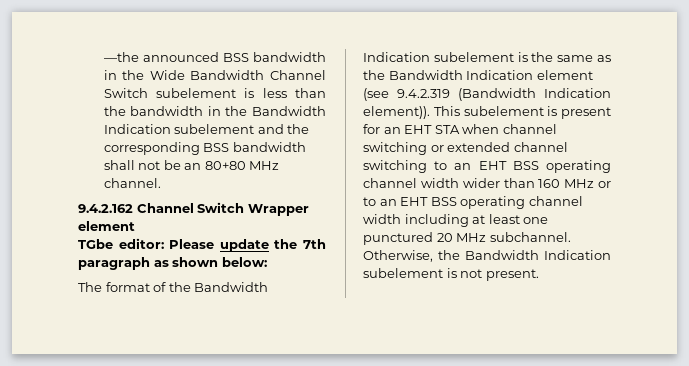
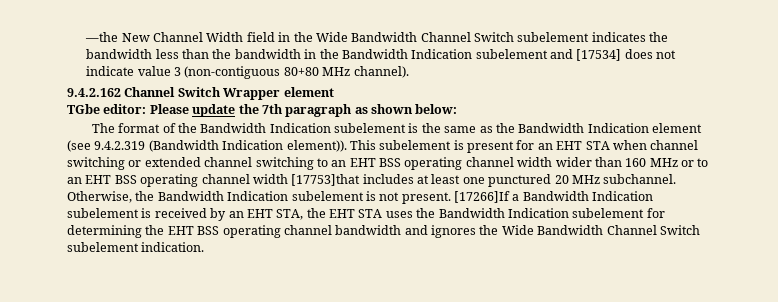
[142,52,326,62] announced BSS bandwidth -> [121,32,275,42] New Channel Width field
[244,88,255,98] is -> [591,32,669,42] [86,49,153,59] indicates the bandwidth
[287,124,310,134] [103,142,306,155] [103,160,202,170] the corresponding BSS bandwidth shall not be an -> [576,49,677,61] [86,66,281,79] [17534] does not indicate value 3 (non-contiguous
[103,178,161,188] channel. -> [353,66,409,78] channel).
[404,214,469,227] including -> [291,174,414,186] [17753]that includes
(539, 275) none -> [454,191,654,203] [67,208,665,221] [67,225,700,238] [67,242,205,252] [17266]If a Bandwidth Indication subelement is received by an EHT STA, the EHT STA uses the Bandwidth Indication subelement for determining the EHT BSS operating channel bandwidth and ignores the Wide Bandwidth Channel Switch subelement indication.

